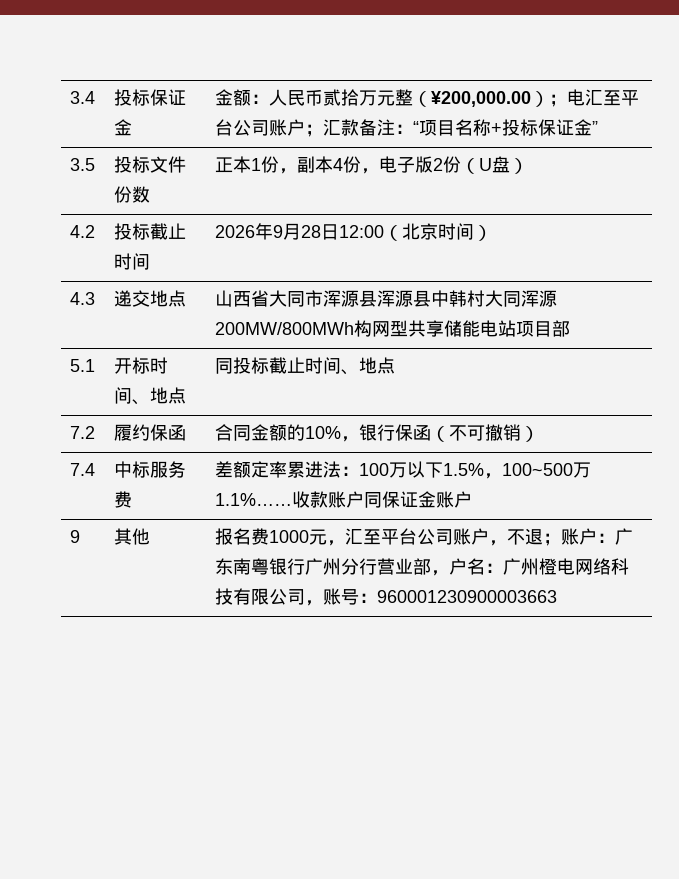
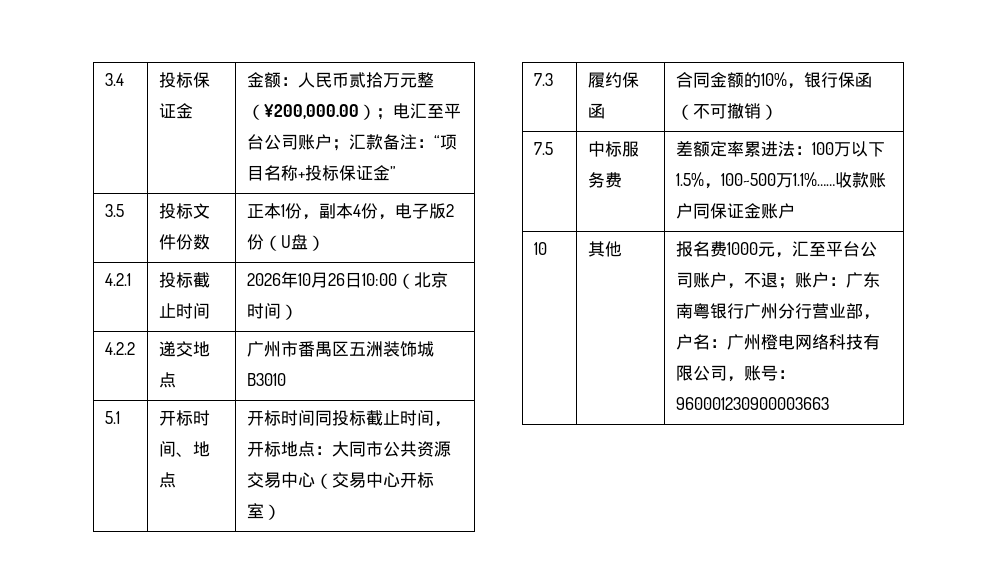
[70,225,96,238] 4.2 -> [104,273,131,286] 4.2.1
[273,223,385,240] 9月28日12:00 -> [297,272,397,288] 10月26日10:00
[70,292,96,305] 4.3 -> [104,342,135,355] 4.2.2
[215,290,558,307] [215,320,571,337] 山西省大同市浑源县浑源县中韩村大同浑源200MW/800MWh构网型共享储能电站项目部 -> [246,341,434,357] [246,373,286,386] 广州市番禺区五洲装饰城B3010
(187, 395) none -> [246,410,315,426] 开标时间
[341,357,396,375] [70,426,96,439] 、地点 // 7.2 -> [433,421,451,427] [246,441,451,457] [246,472,434,489] [246,503,281,520] [533,73,553,86] ，开标地点：大同市公共资源交易中心（交易中心开标室） // 7.3
[70,463,96,476] 7.4 -> [533,142,553,155] 7.5
[70,530,81,543] 9 -> [533,242,547,255] 10

